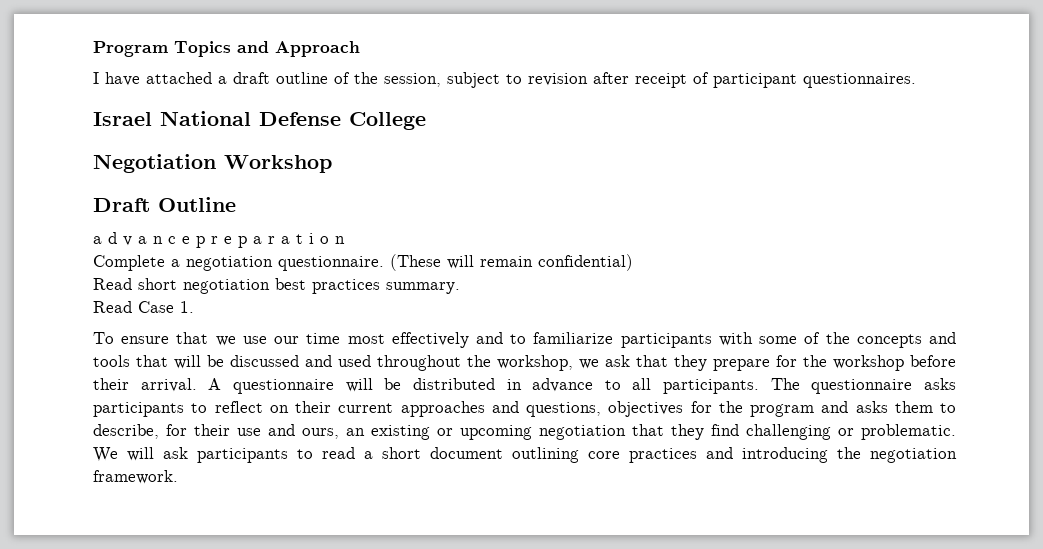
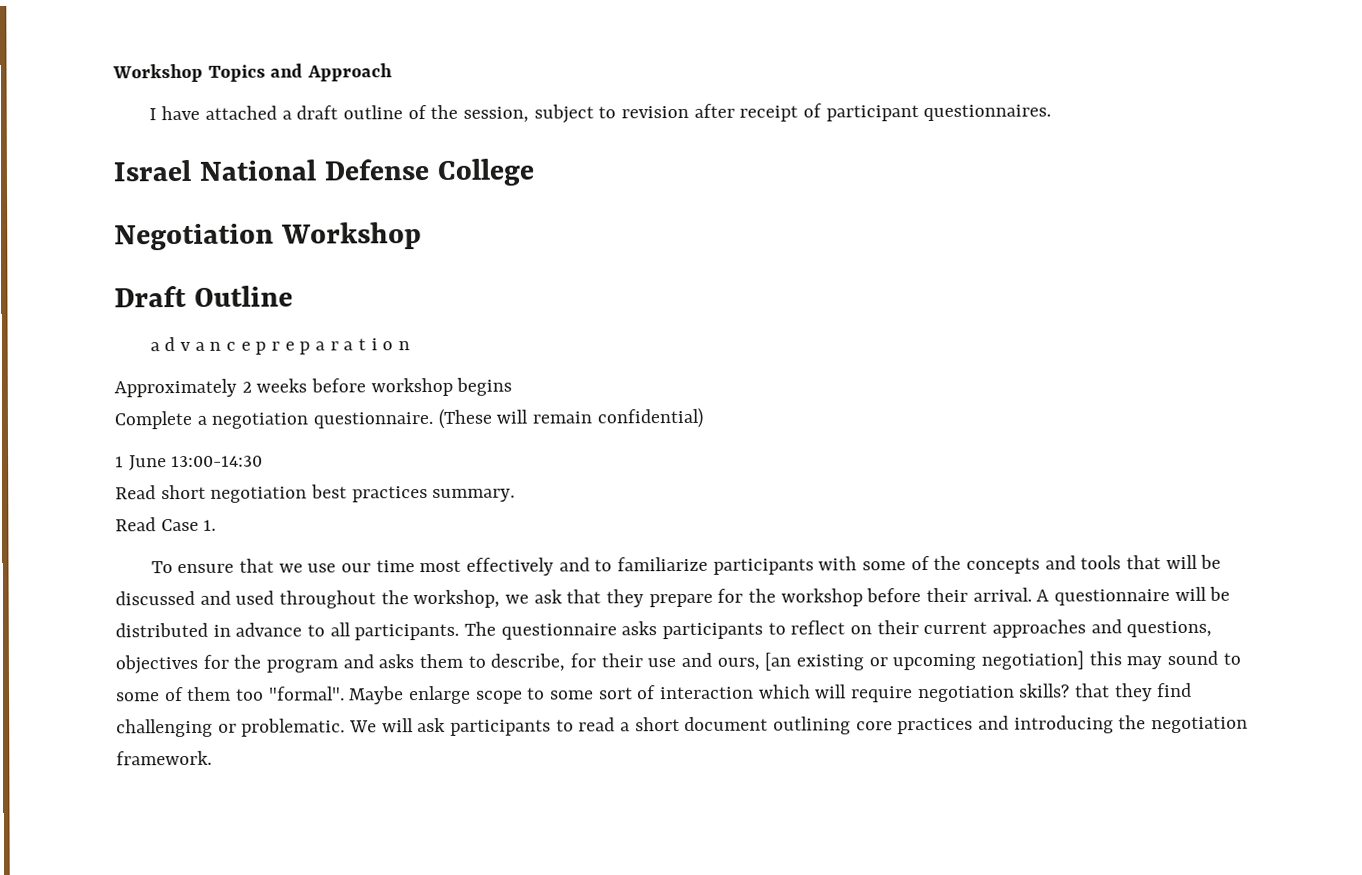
[93,41,168,57] Program -> [112,63,203,83] Workshop
(345, 240) none -> [114,377,513,398] // Approximately 2 weeks before workshop begins
(633, 262) none -> [115,455,264,471] // 1 June 13:00-14:30
[346,428,365,436] an -> [764,652,792,671] [an
[539,425,626,440] negotiation -> [981,650,1241,670] [116,683,1071,705] negotiation] this may sound to some of them too "formal". Maybe enlarge scope to some sort of interaction which will require negotiation skills?

